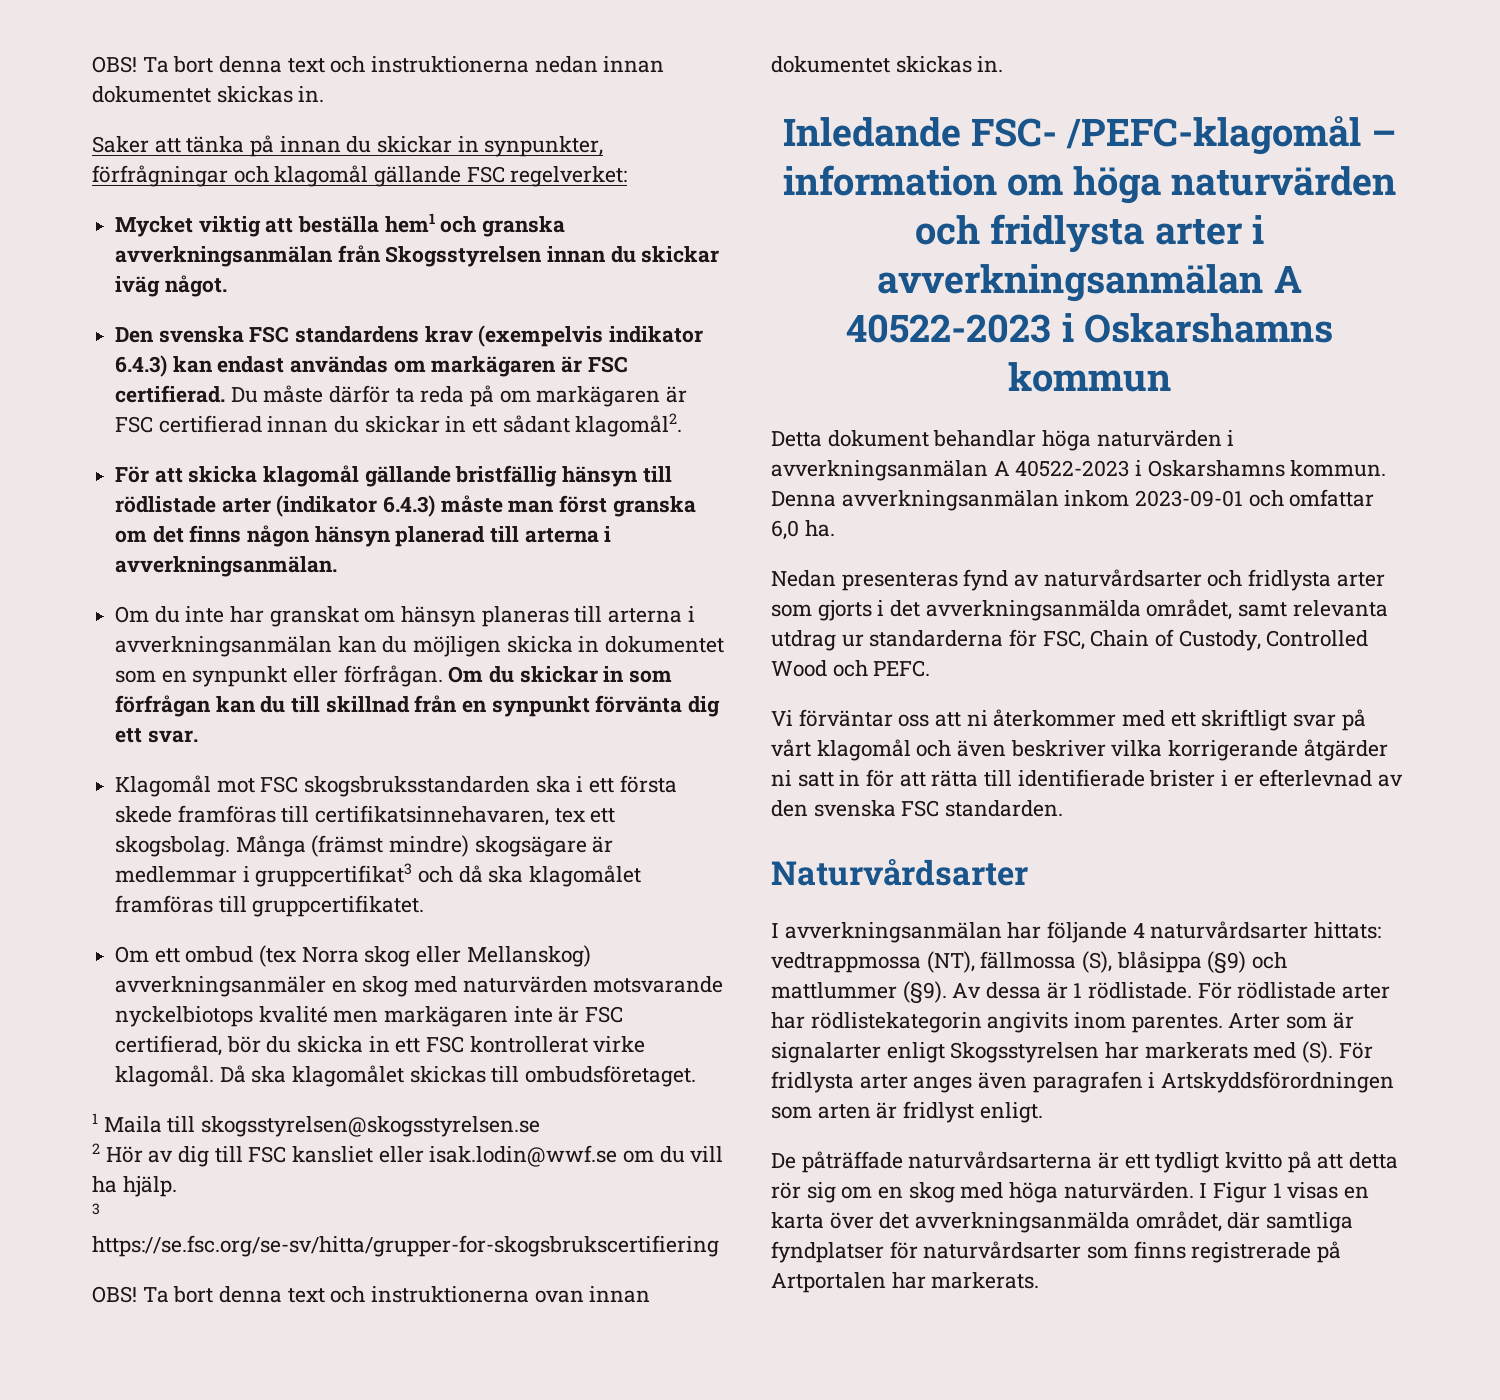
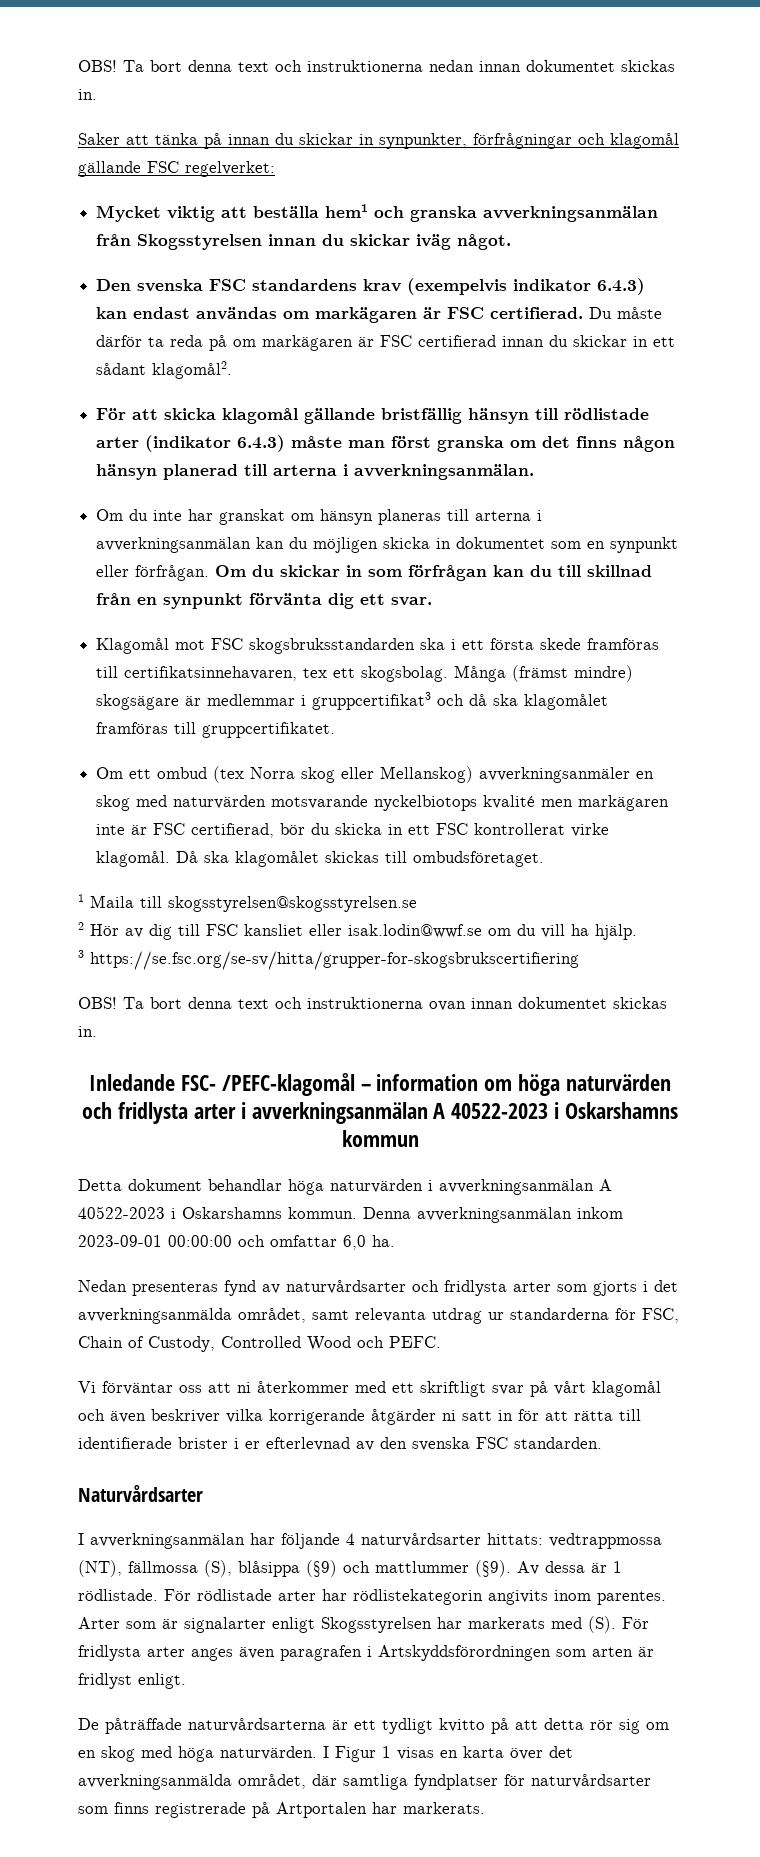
(1244, 498) none -> [168,1235,232,1247] 00:00:00

